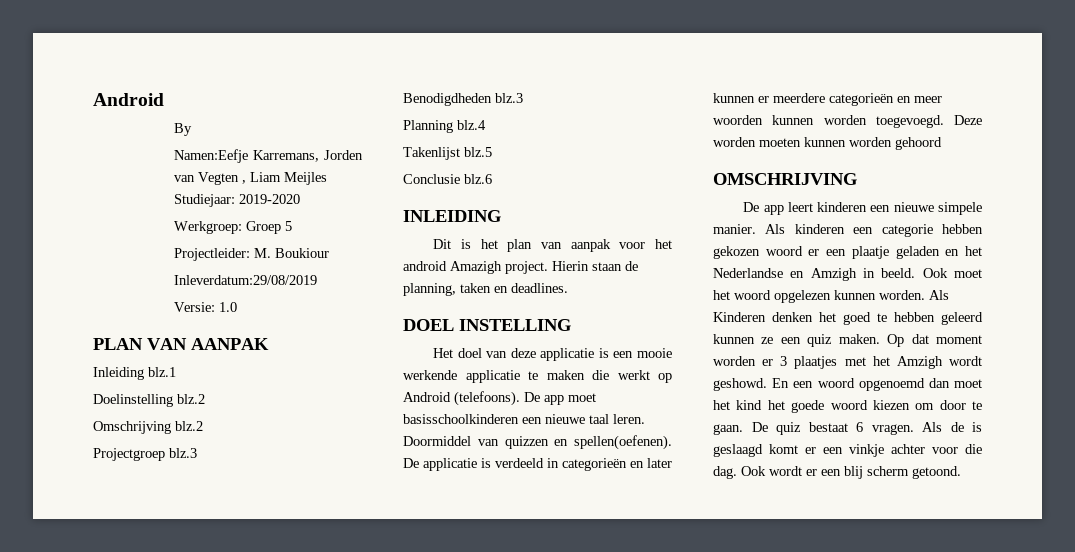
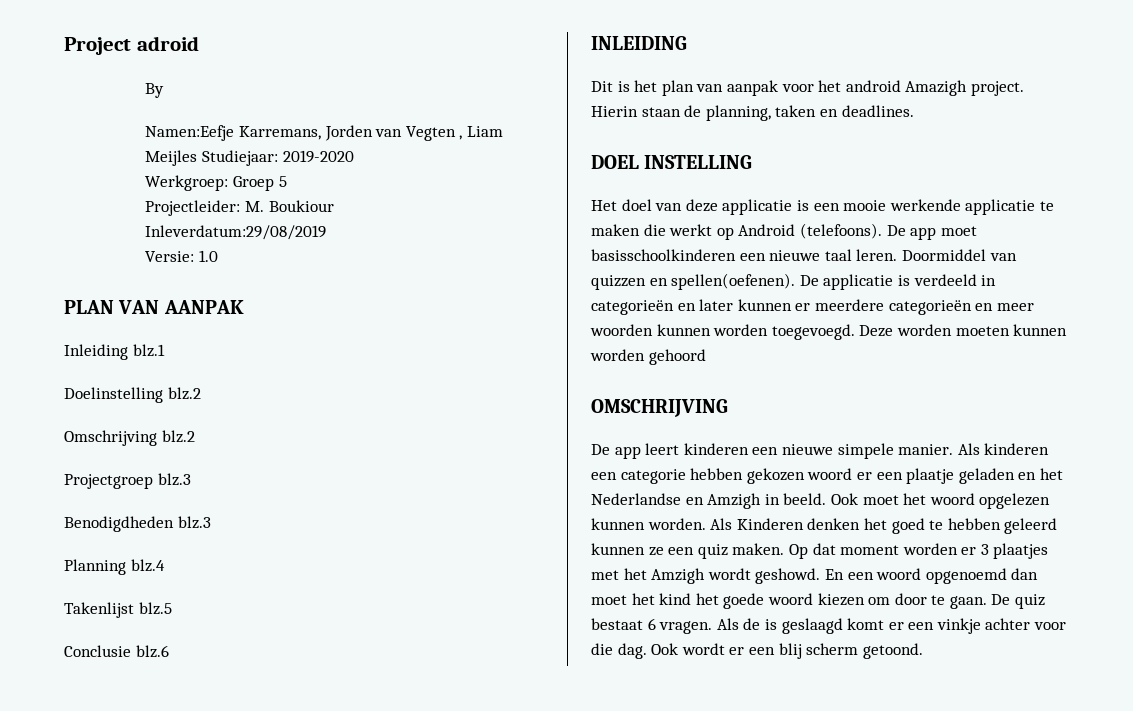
[93,93,164,106] Android -> [64,36,199,55] Project adroid

